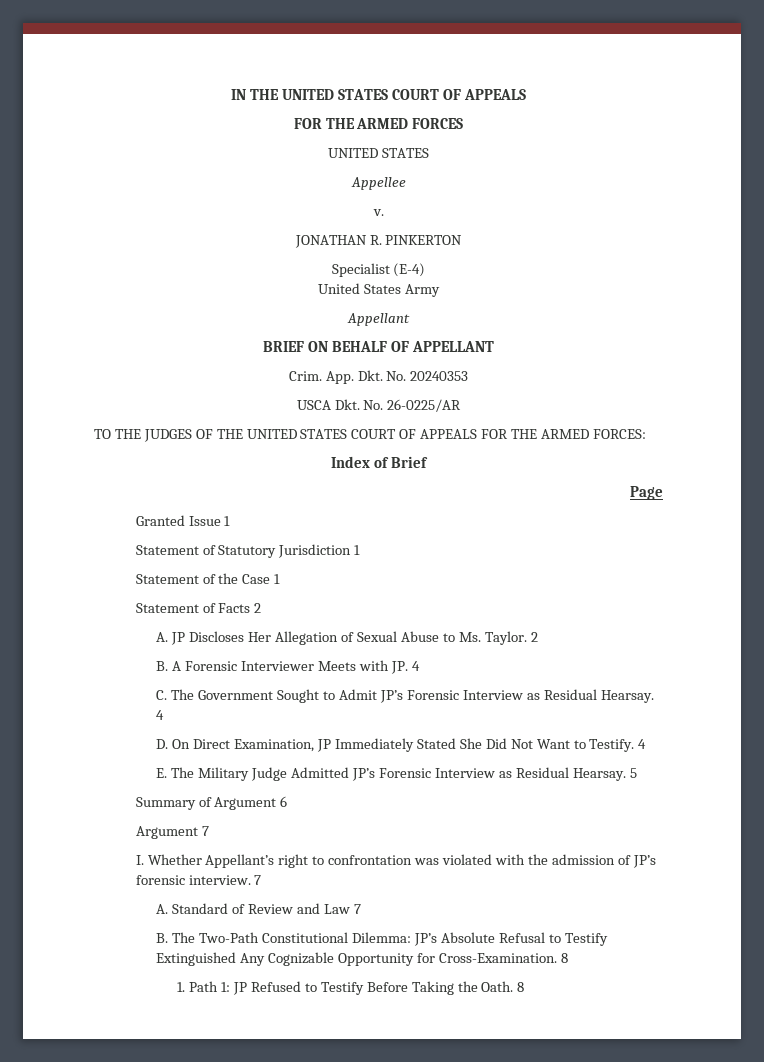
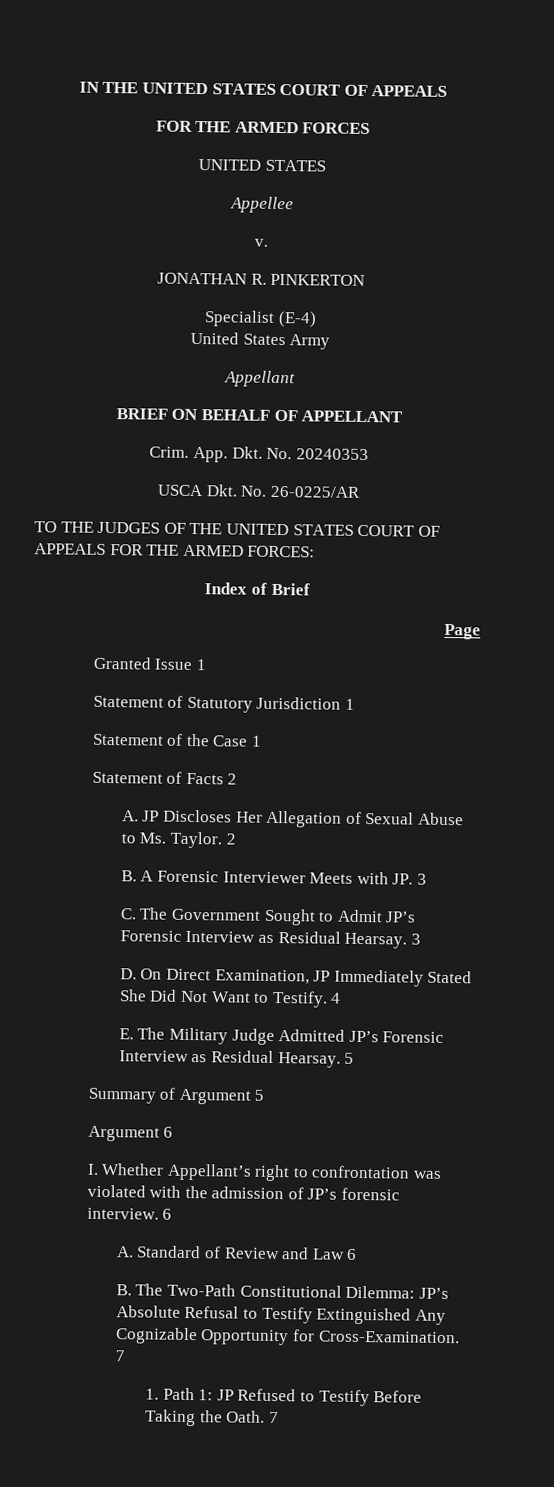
[411,661,420,671] 4 -> [416,873,427,885] 3
[156,710,165,720] 4 -> [410,933,421,945] 3
[280,796,288,807] [135,826,209,839] 6 // Argument 7 -> [254,1089,265,1101] [87,1125,174,1142] 5 // Argument 6
[254,875,262,885] 7 -> [162,1208,173,1220] 6
[353,904,361,914] 7 -> [346,1248,358,1260] 6
[560,953,568,963] 8 -> [114,1350,125,1362] 7
[517,982,525,992] 8 -> [268,1411,279,1424] 7

